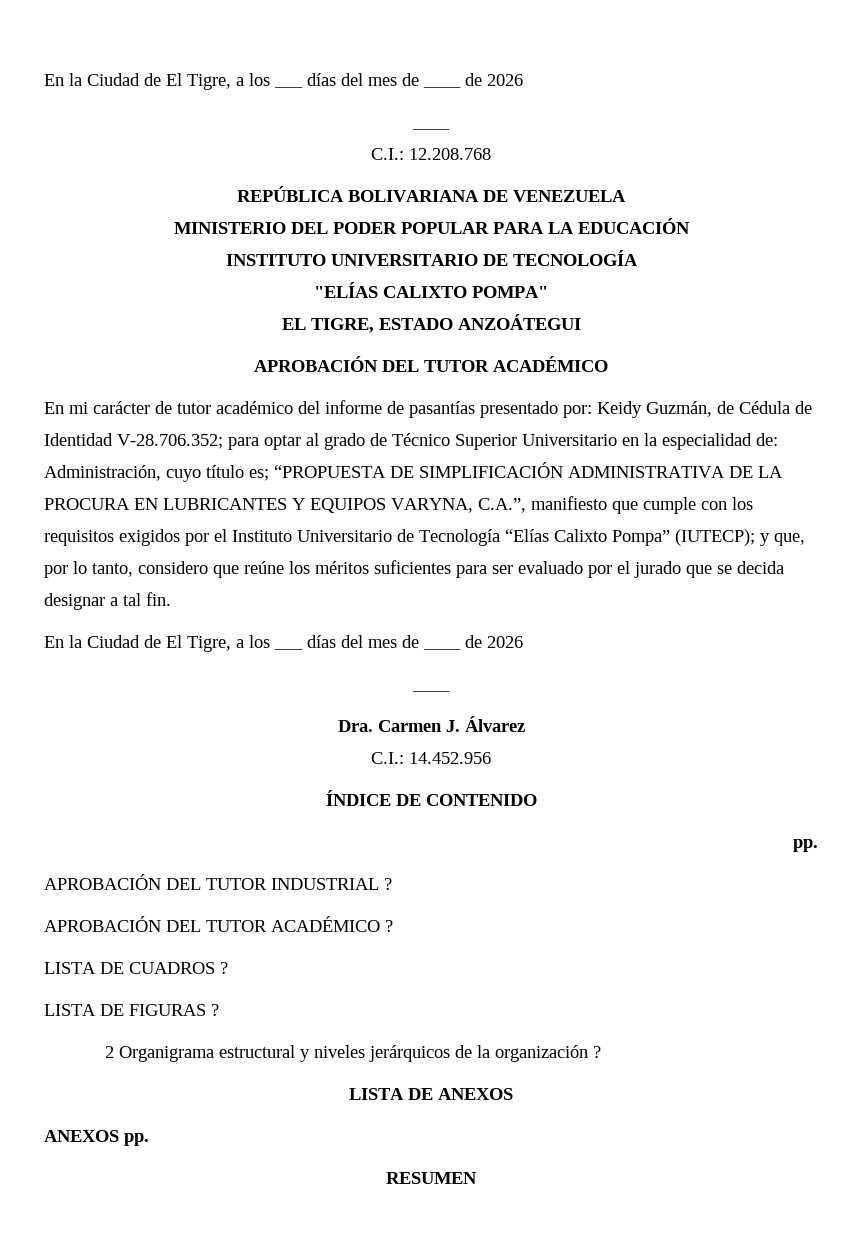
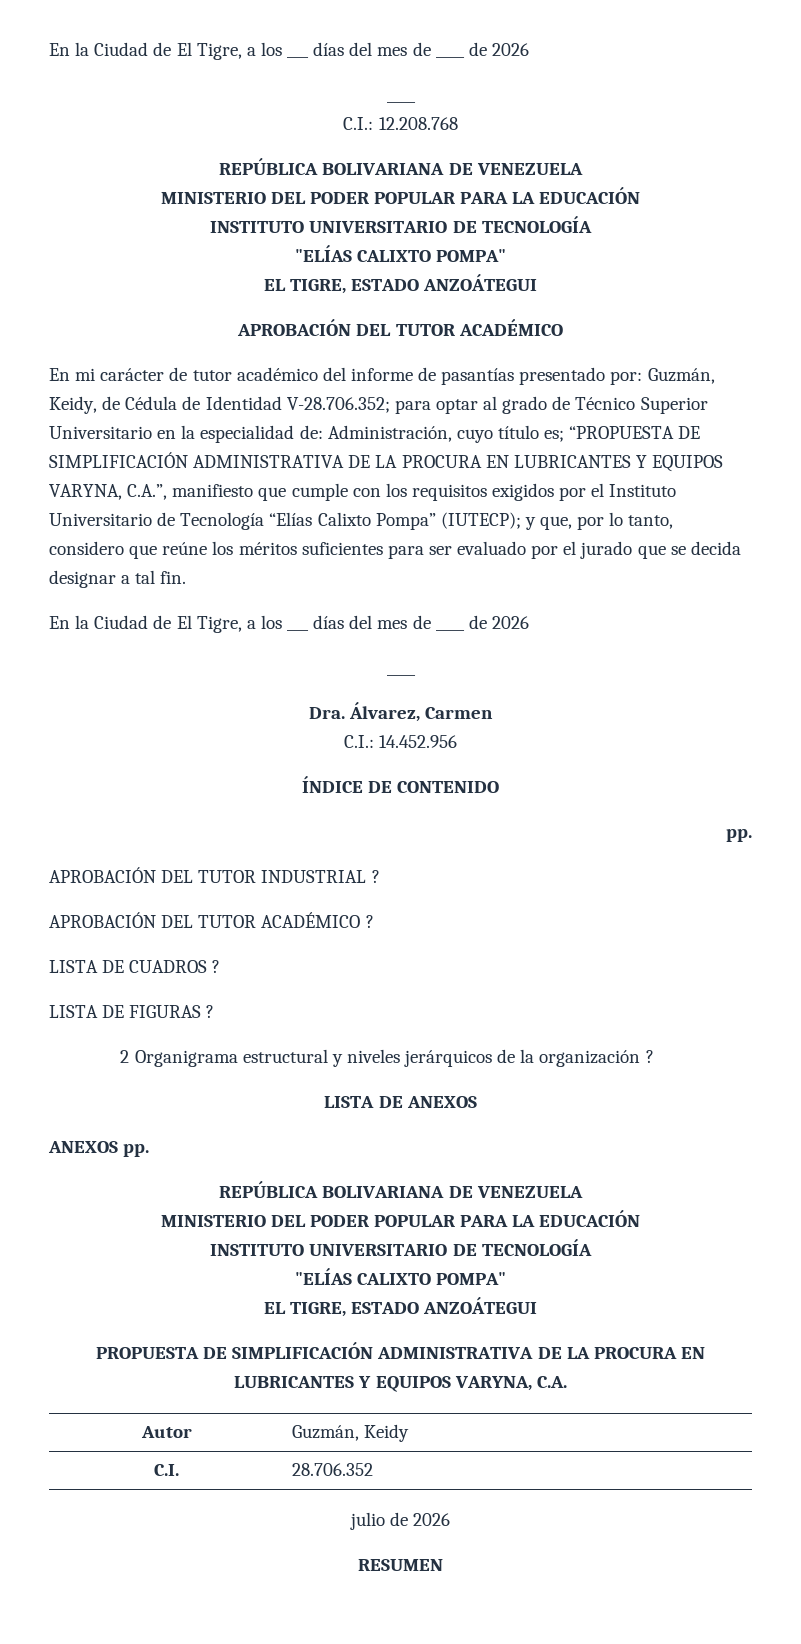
[597,401,712,418] Keidy Guzmán, -> [647,368,715,384] [49,396,97,414] Guzmán, Keidy,
(373, 726) none -> [349,702,420,722] Álvarez,
[445,716,525,732] J. Álvarez -> (494, 713) none
(149, 1139) none -> [219,1181,583,1198] [160,1210,641,1227] [210,1239,592,1256] [294,1268,507,1285] [263,1297,538,1317] [96,1342,705,1359] [234,1376,567,1392] [140,1426,192,1438] [291,1424,409,1442] [154,1464,179,1476] [291,1463,373,1476] [349,1512,451,1530] // REPÚBLICA BOLIVARIANA DE VENEZUELA // MINISTERIO DEL PODER POPULAR PARA LA EDUCACIÓN // INSTITUTO UNIVERSITARIO DE TECNOLOGÍA // "ELÍAS CALIXTO POMPA" // EL TIGRE, ESTADO ANZOÁTEGUI // PROPUESTA DE SIMPLIFICACIÓN ADMINISTRATIVA DE LA PROCURA EN LUBRICANTES Y EQUIPOS VARYNA, C.A. // Autor | Guzmán, Keidy // C.I. | 28.706.352 // julio de 2026

